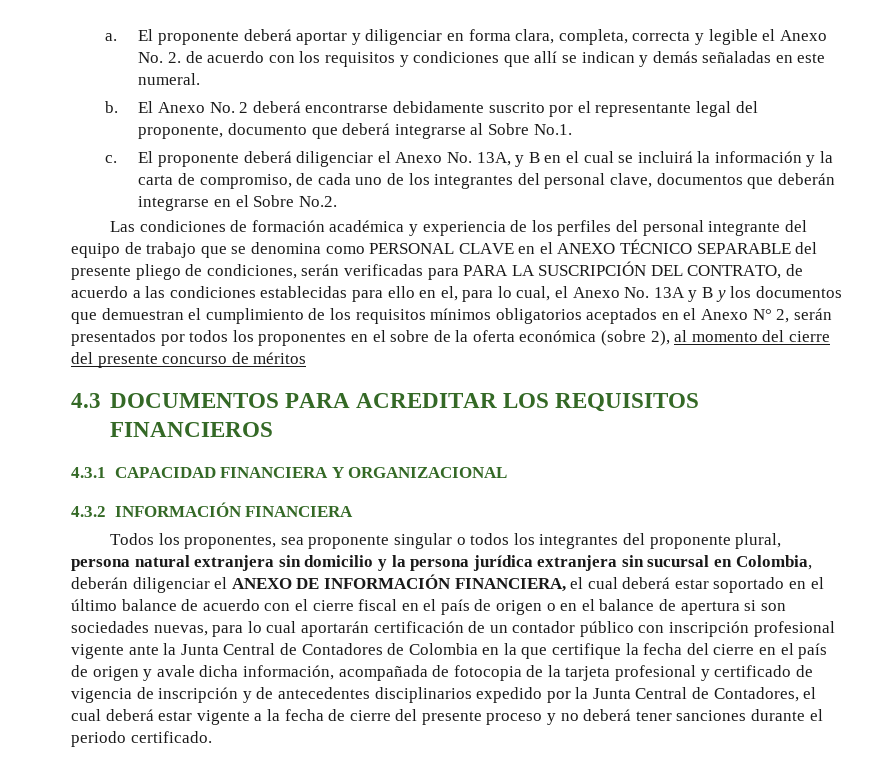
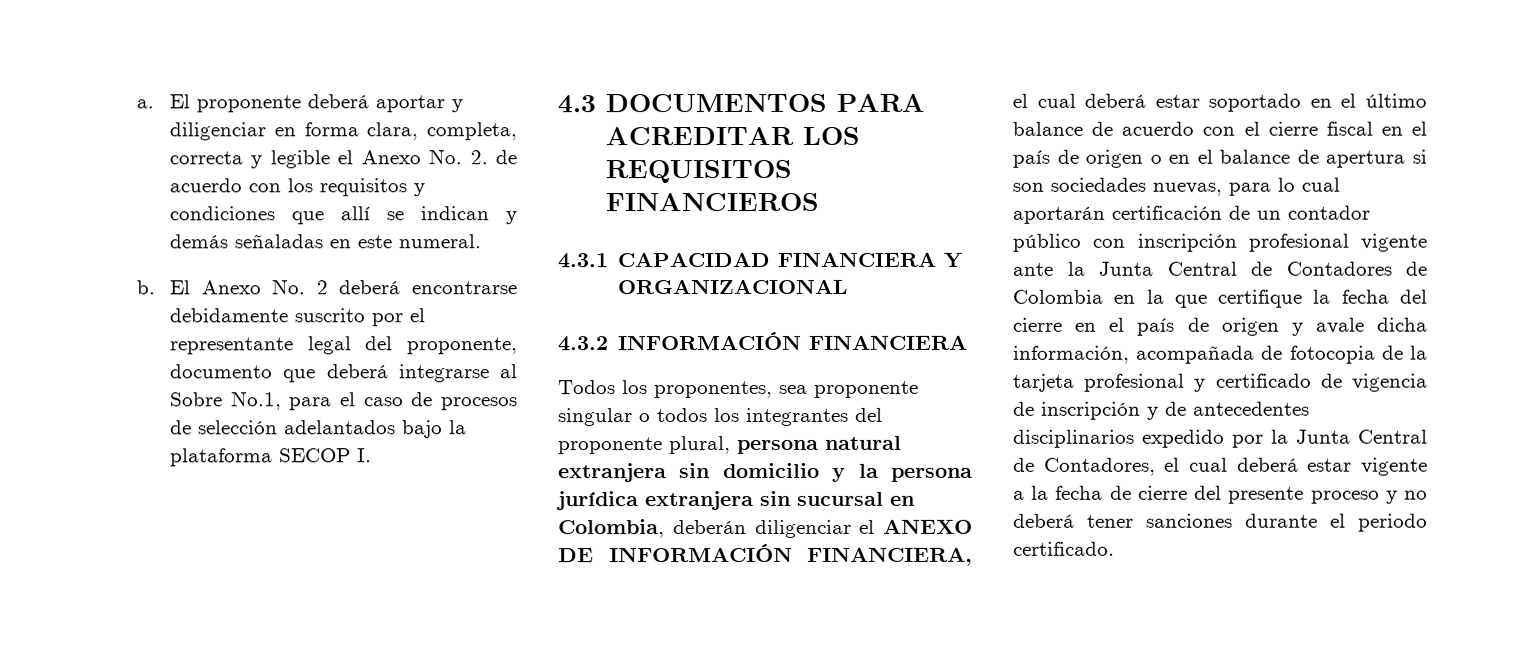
[533,124,572,135] [104,151,834,167] [138,173,835,189] [138,195,337,211] [110,220,807,236] [71,239,818,258] [71,261,804,280] [71,286,842,302] [71,308,832,324] [71,330,831,346] [71,352,307,368] No.1. // c. El proponente deberá diligenciar el Anexo No. 13A, y B en el cual se incluirá la información y la carta de compromiso, de cada uno de los integrantes del personal clave, documentos que deberán integrarse en el Sobre No.2. // Las condiciones de formación académica y experiencia de los perfiles del personal integrante del equipo de trabajo que se denomina como PERSONAL CLAVE en el ANEXO TÉCNICO SEPARABLE del presente pliego de condiciones, serán verificadas para PARA LA SUSCRIPCIÓN DEL CONTRATO, de acuerdo a las condiciones establecidas para ello en el, para lo cual, el Anexo No. 13A y B y los documentos que demuestran el cumplimiento de los requisitos mínimos obligatorios aceptados en el Anexo N° 2, serán presentados por todos los proponentes en el sobre de la oferta económica (sobre 2), al momento del cierre del presente concurso de méritos -> [230,391,518,411] [170,420,468,439] [170,448,373,467] No.1, para el caso de procesos de selección adelantados bajo la plataforma SECOP I.

